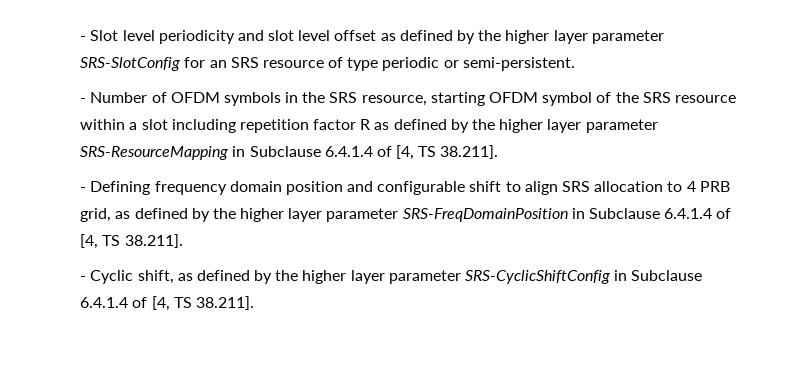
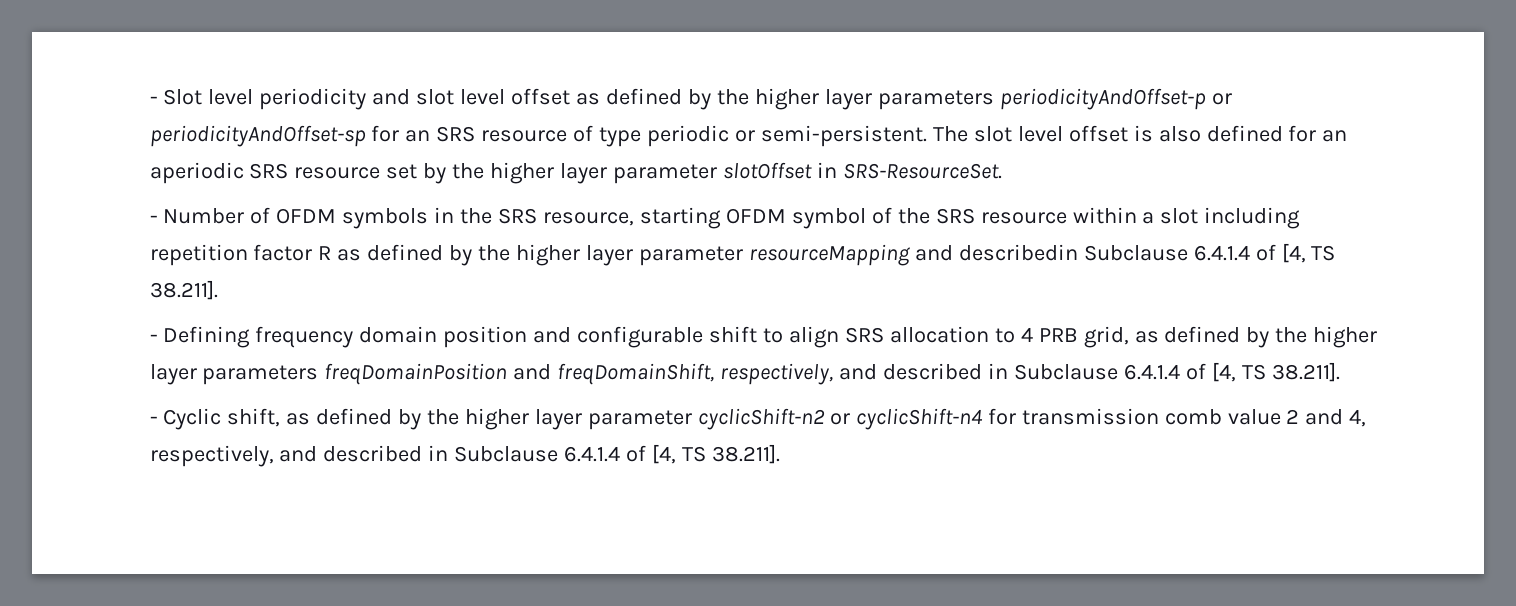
[591,30,664,44] [80,57,181,71] parameter SRS-SlotConfig -> [877,88,1232,110] [149,125,366,147] parameters periodicityAndOffset-p or periodicityAndOffset-sp
(575, 64) none -> [932,125,1348,142] [149,162,1002,184] The slot level offset is also defined for an aperiodic SRS resource set by the higher layer parameter slotOffset in SRS-ResourceSet.
[80,146,246,160] SRS-ResourceMapping in -> [748,244,1078,266] resourceMapping and describedin
[326,208,568,222] parameter SRS-FreqDomainPosition -> [202,363,983,385] parameters freqDomainPosition and freqDomainShift, respectively, and described
[465,270,611,284] SRS-CyclicShiftConfig -> [697,408,1367,430] [149,445,423,467] cyclicShift-n2 or cyclicShift-n4 for transmission comb value 2 and 4, respectively, and described

